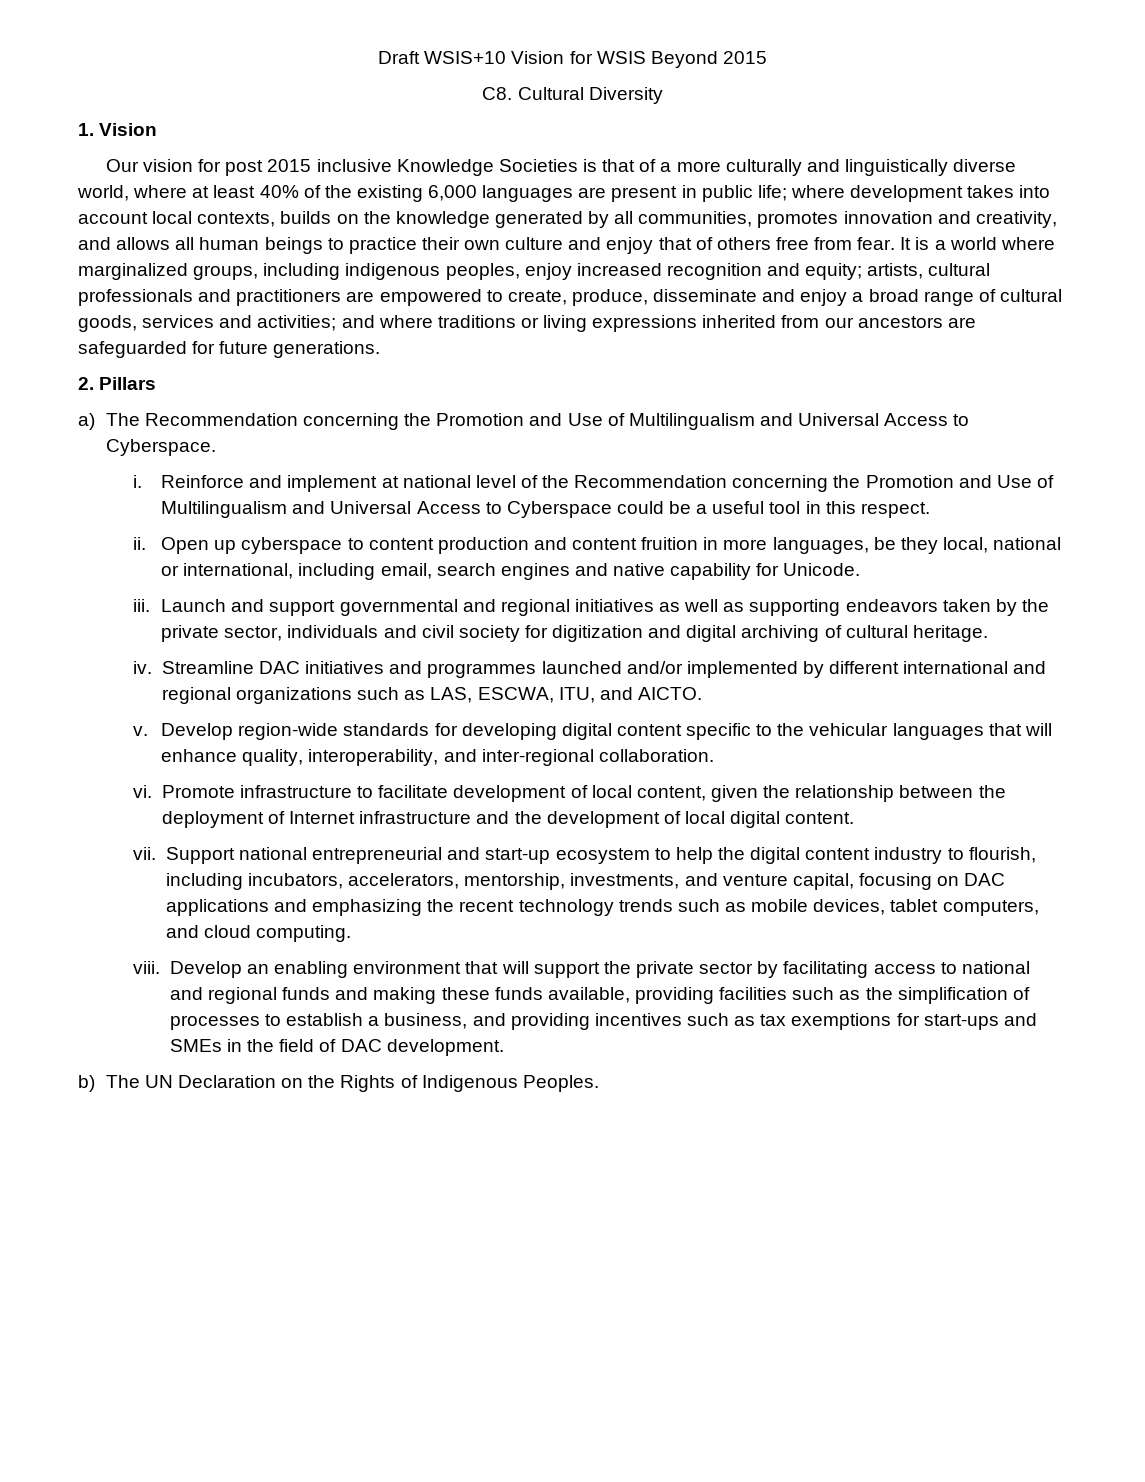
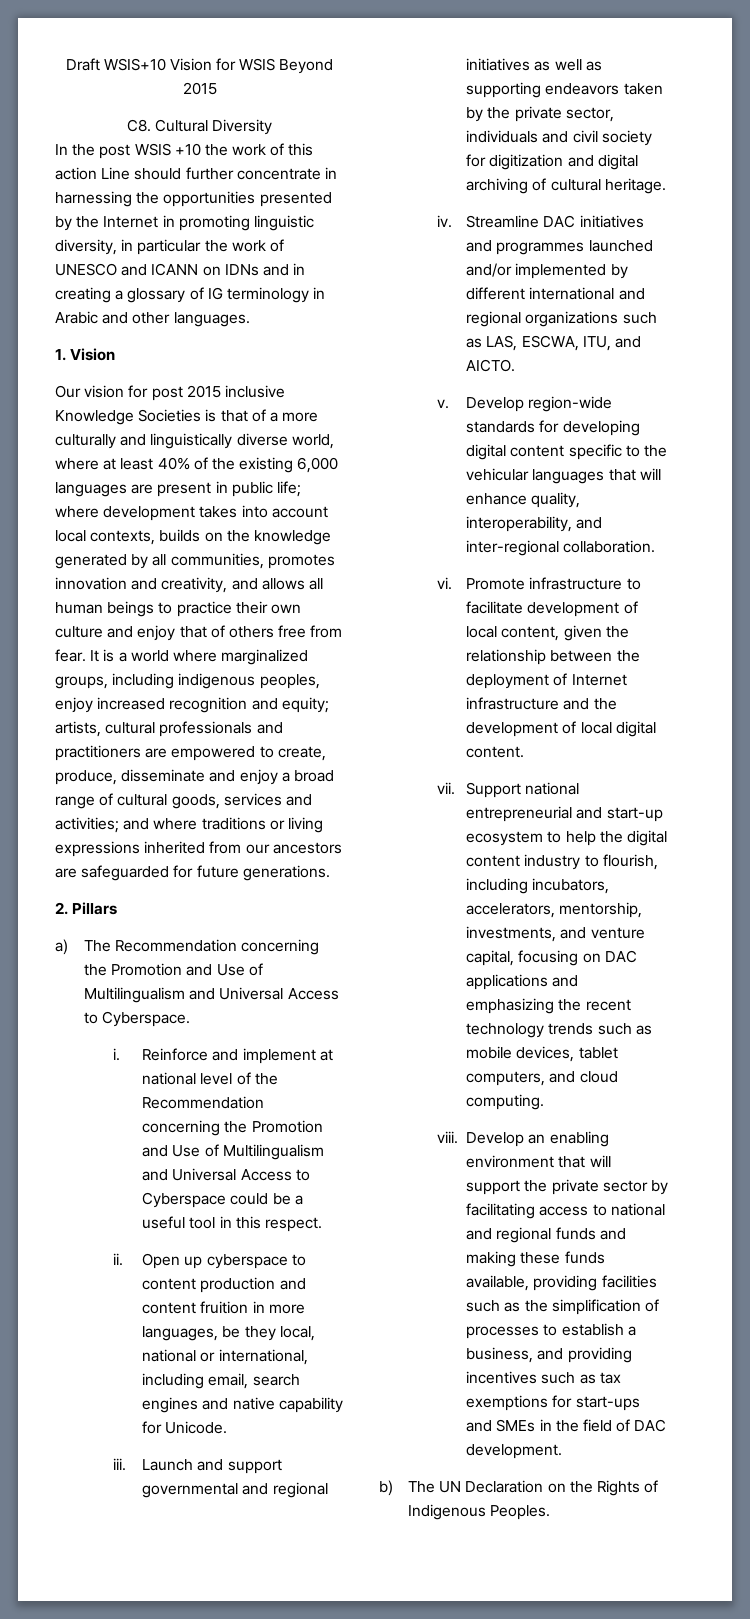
(663, 95) none -> [55,143,314,159] [55,167,337,180] [55,191,332,207] [55,215,314,231] [55,239,284,255] [55,263,306,276] [55,287,326,303] [55,311,250,327] // In the post WSIS +10 the work of this action Line should further concentrate in harnessing the opportunities presented by the Internet in promoting linguistic diversity, in particular the work of UNESCO and ICANN on IDNs and in creating a glossary of IG terminology in Arabic and other languages.

